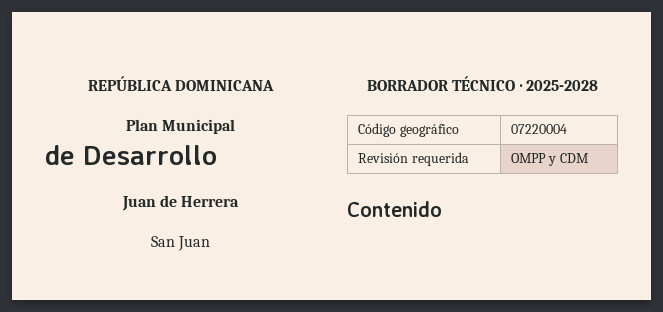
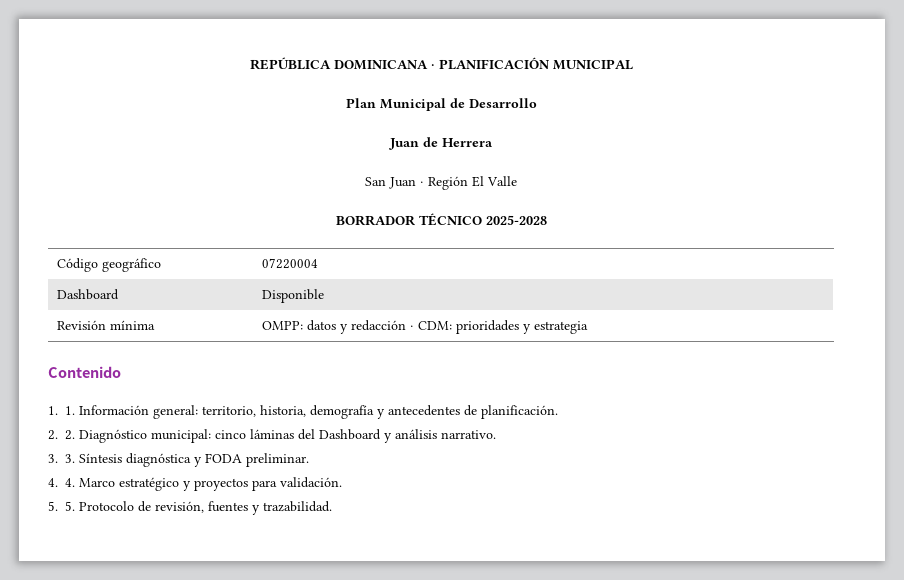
(275, 85) none -> [430,57,633,70] · PLANIFICACIÓN MUNICIPAL
(236, 126) // -> (446, 104) none
(211, 243) none -> [420,176,517,190] · Región El Valle
[519,84,523,91] · -> (482, 219) none
(568, 129) none -> [57,289,120,300] [262,289,325,303] // Dashboard | Disponible
[412,152,470,166] [511,153,589,166] [347,201,442,217] requerida | OMPP y CDM // Contenido -> [110,320,156,330] [262,320,589,334] [48,366,121,378] [48,405,559,419] [48,429,497,443] [48,453,310,467] [48,477,343,491] [48,501,333,515] mínima | OMPP: datos y redacción · CDM: prioridades y estrategia // Contenido // 1. 1. Información general: territorio, historia, demografía y antecedentes de planificación. // 2. 2. Diagnóstico municipal: cinco láminas del Dashboard y análisis narrativo. // 3. 3. Síntesis diagnóstica y FODA preliminar. // 4. 4. Marco estratégico y proyectos para validación. // 5. 5. Protocolo de revisión, fuentes y trazabilidad.

